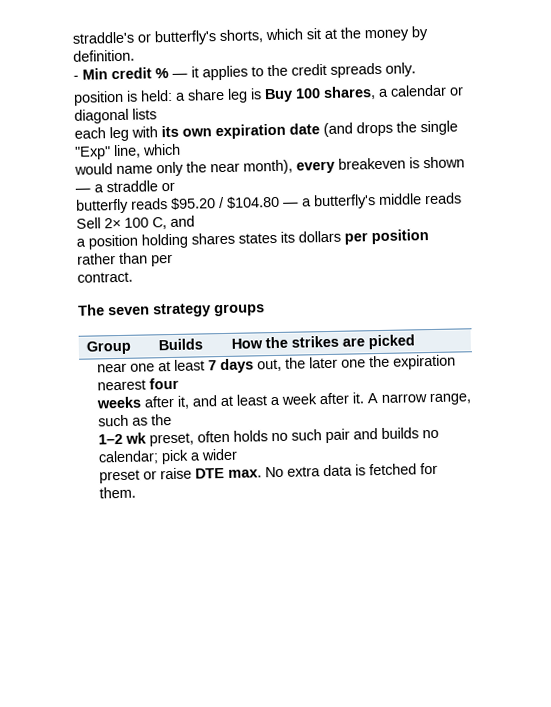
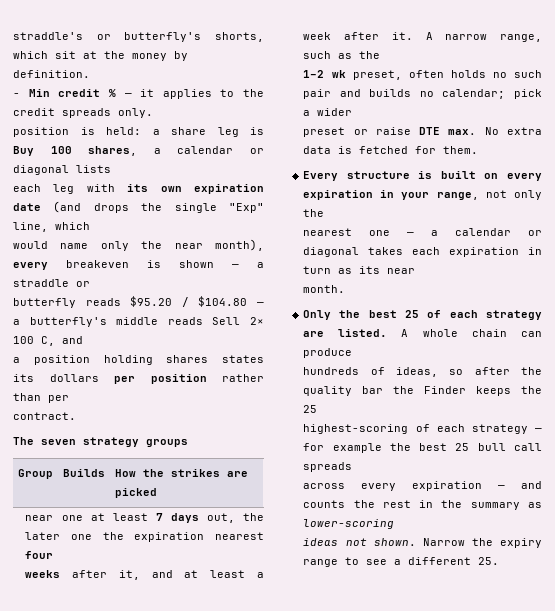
(136, 492) none -> [303,171,542,181] [303,190,542,200] [303,209,325,217] [303,228,542,236] [303,247,542,257] [303,266,416,274] [303,285,346,293] [303,310,542,320] [303,329,542,337] [303,348,353,358] [303,367,542,377] [303,386,542,396] [303,405,318,413] [303,424,542,434] [303,443,542,453] [303,462,353,472] [303,481,542,491] [303,500,542,510] [303,519,395,529] [303,538,542,548] [303,557,500,567] // Every structure is built on every expiration in your range, not only the // nearest one — a calendar or diagonal takes each expiration in turn as its near // month. // Only the best 25 of each strategy are listed. A whole chain can produce // hundreds of ideas, so after the quality bar the Finder keeps the 25 // highest-scoring of each strategy — for example the best 25 bull call spreads // across every expiration — and counts the rest in the summary as lower-scoring // ideas not shown. Narrow the expiry range to see a different 25.

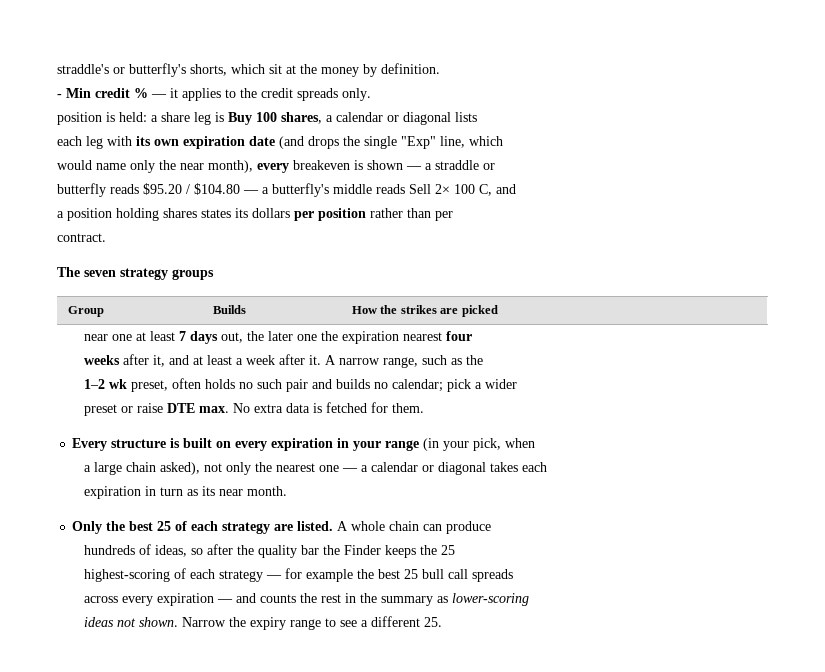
[436,192,479,200] range, -> [385,438,536,451] [83,462,200,475] range (in your pick, when // a large chain asked),
(325, 213) // -> (272, 467) none
(441, 251) none -> (547, 467) //
(416, 271) // -> (243, 492) none

